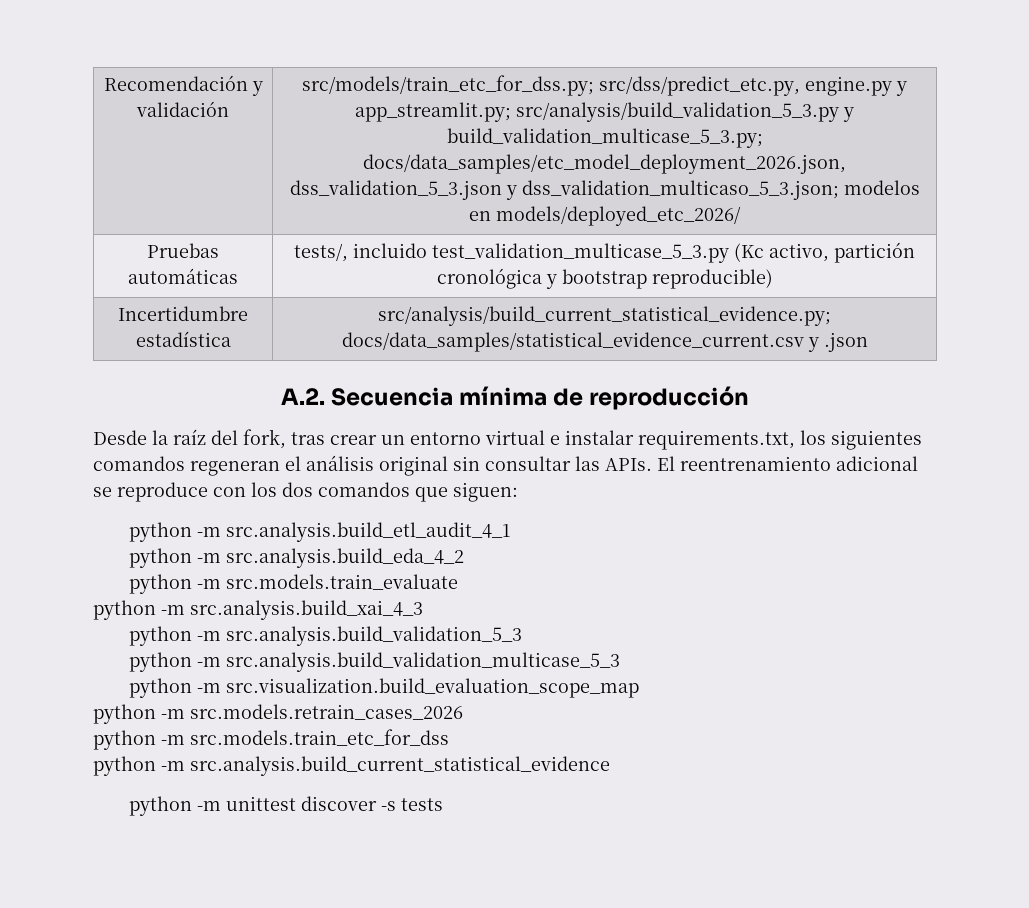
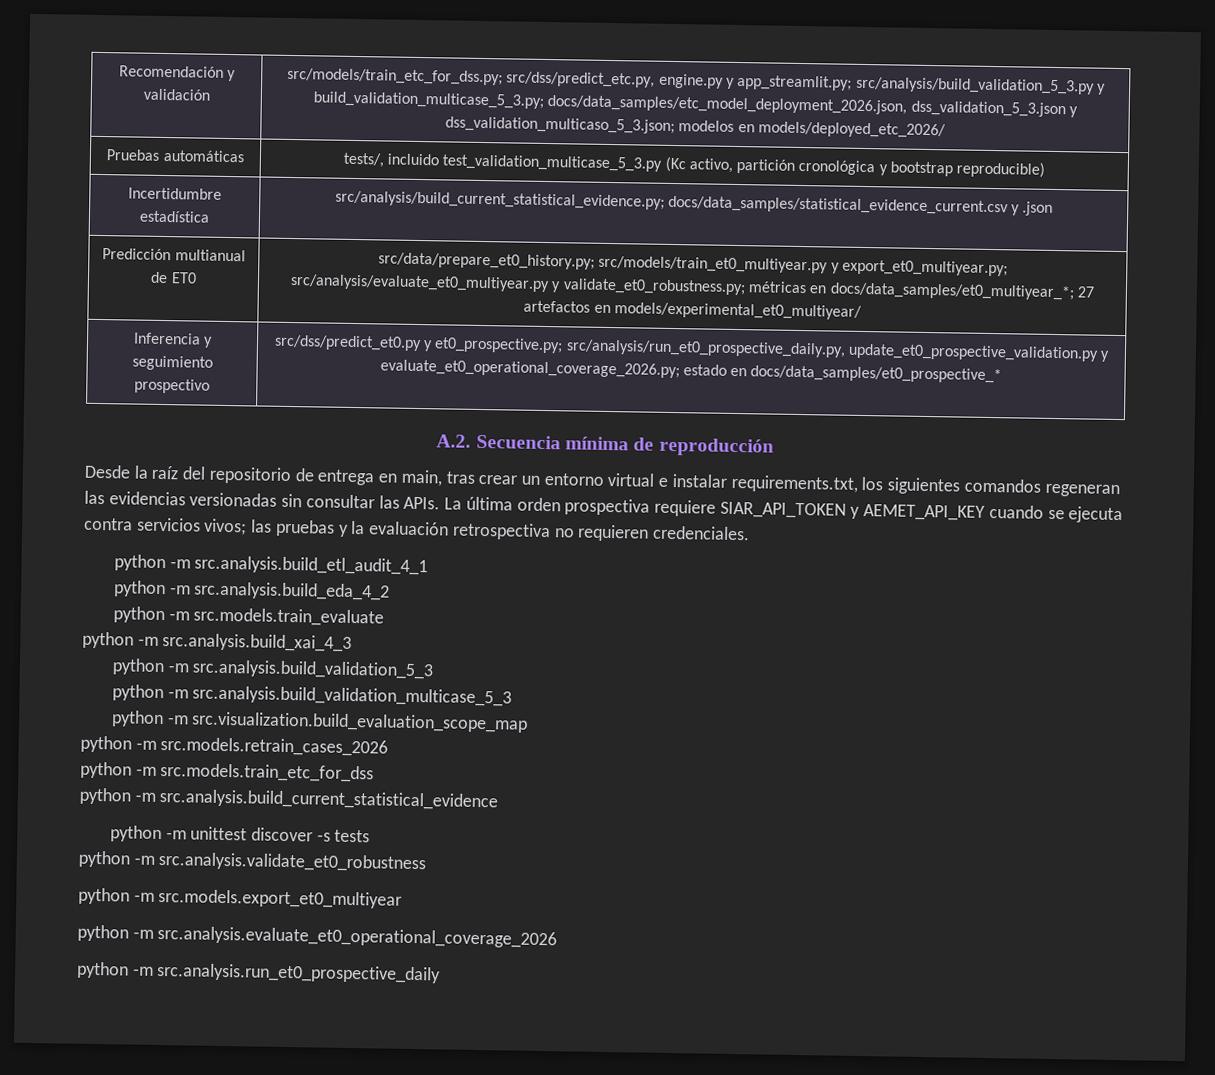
(868, 342) none -> [102,248,246,262] [150,271,197,284] [378,252,1008,277] [290,273,1095,301] [523,300,862,320] [132,332,214,348] [131,355,213,371] [134,378,210,394] [273,334,1110,362] [379,359,1003,384] // Predicción multianual de ET0 | src/data/prepare_et0_history.py; src/models/train_et0_multiyear.py y export_et0_multiyear.py; src/analysis/evaluate_et0_multiyear.py y validate_et0_robustness.py; métricas en docs/data_samples/et0_multiyear_*; 27 artefactos en models/experimental_et0_multiyear/ // Inferencia y seguimiento prospectivo | src/dss/predict_et0.py y et0_prospective.py; src/analysis/run_et0_prospective_daily.py, update_et0_prospective_validation.py y evaluate_et0_operational_coverage_2026.py; estado en docs/data_samples/et0_prospective_*
[243,429,286,449] fork, -> [208,466,443,487] repositorio de entrega en main,
[285,455,448,476] el análisis original -> [84,490,278,507] las evidencias versionadas
[657,456,918,471] [93,482,518,502] El reentrenamiento adicional se reproduce con los dos comandos que siguen: -> [444,496,1124,524] [84,517,750,542] La última orden prospectiva requiere SIAR_API_TOKEN y AEMET_API_KEY cuando se ejecuta contra servicios vivos; las pruebas y la evaluación retrospectiva no requieren credenciales.
(443, 804) none -> [78,850,427,873] [78,887,403,909] [77,924,558,949] [77,961,442,984] // python -m src.analysis.validate_et0_robustness // python -m src.models.export_et0_multiyear // python -m src.analysis.evaluate_et0_operational_coverage_2026 // python -m src.analysis.run_et0_prospective_daily

